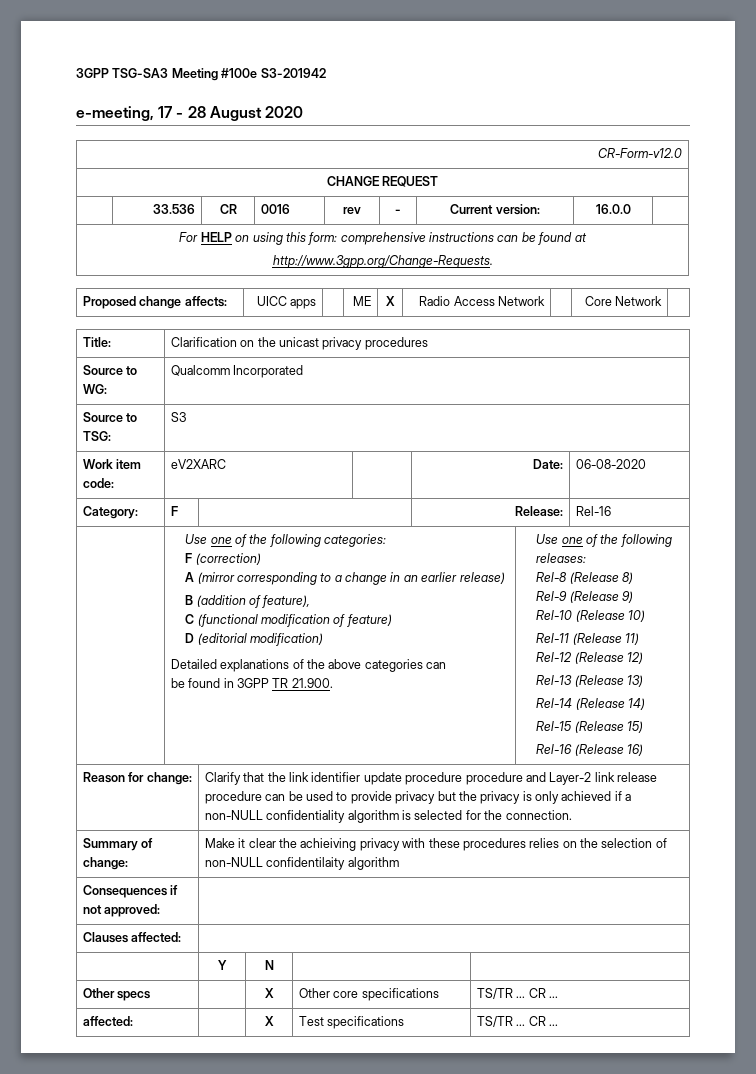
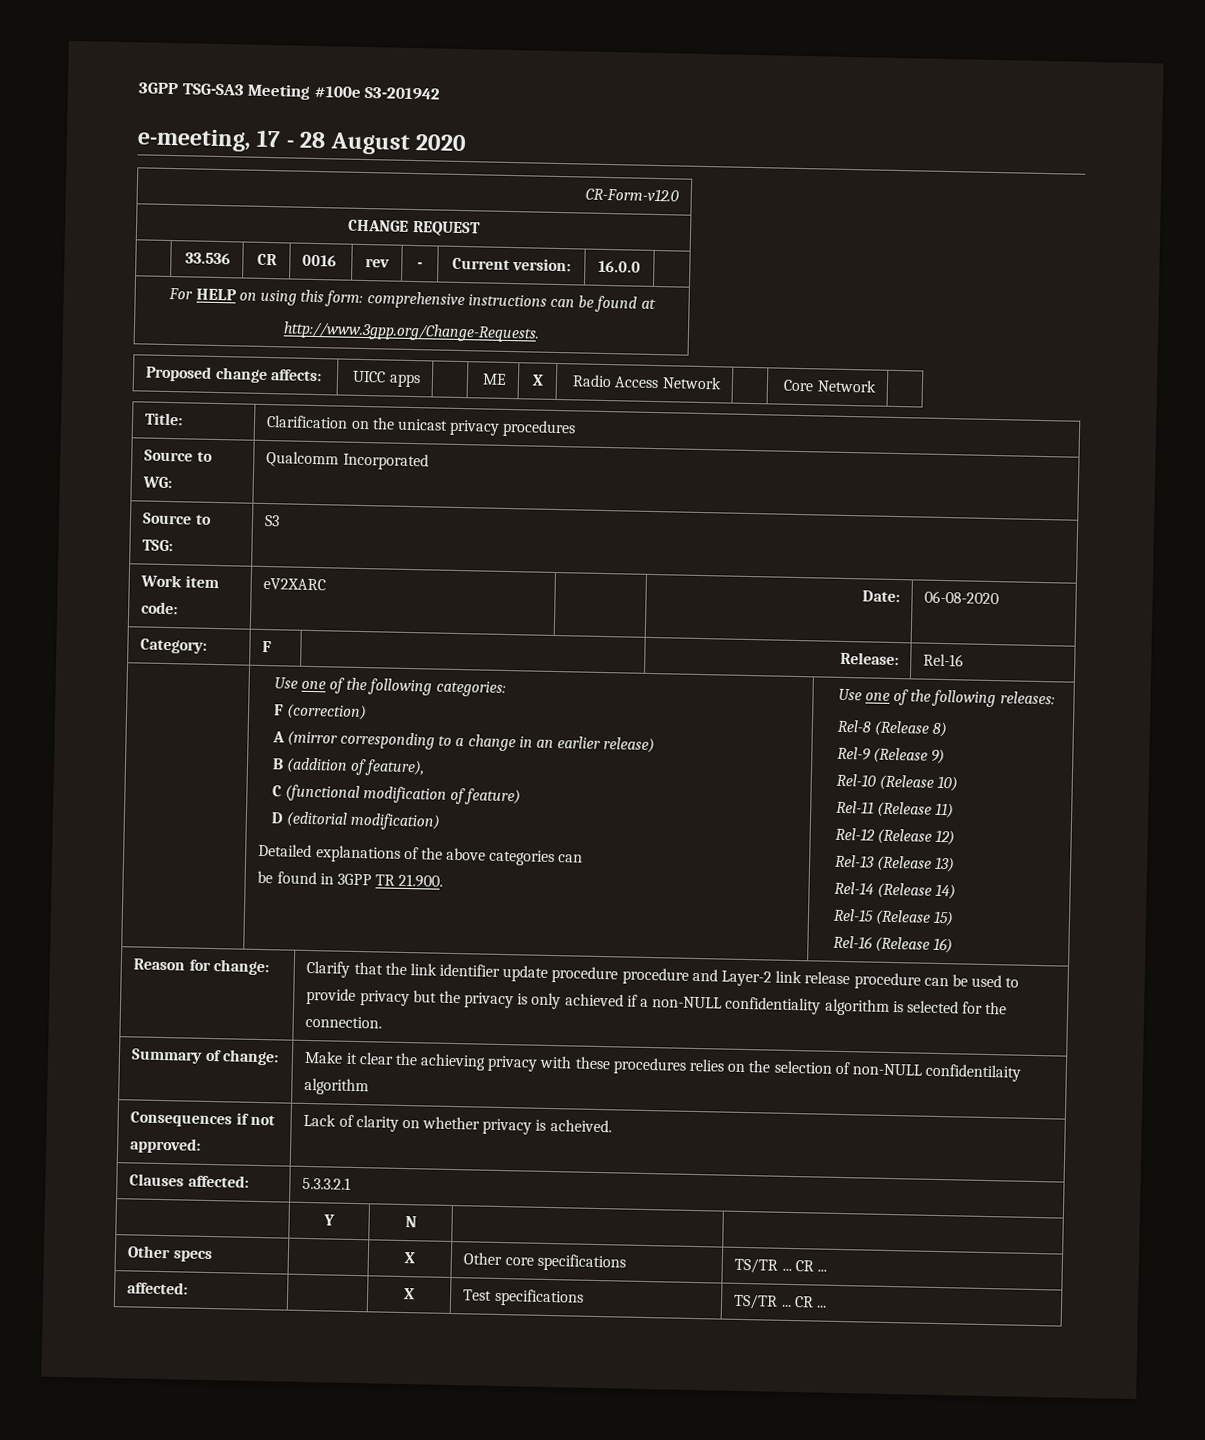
[300,838,357,851] achieiving -> [420,1053,487,1071] achieving
(161, 910) none -> [303,1113,612,1135] Lack of clarity on whether privacy is acheived.
(182, 937) none -> [302,1176,352,1190] 5.3.3.2.1

